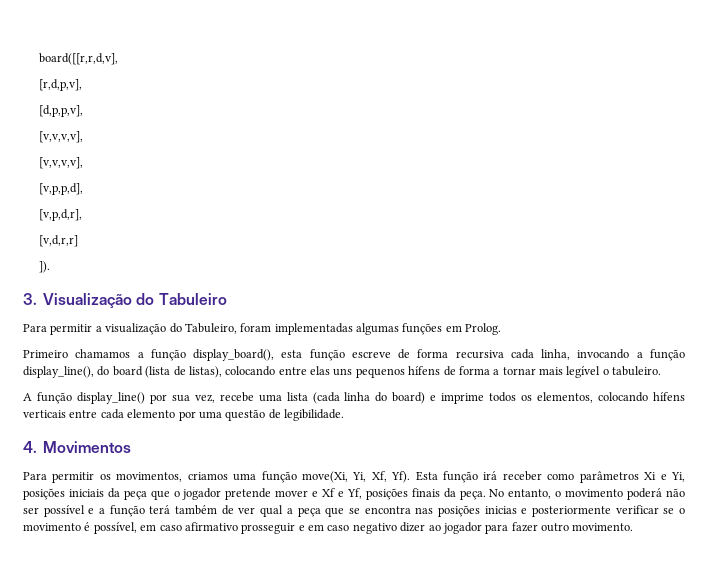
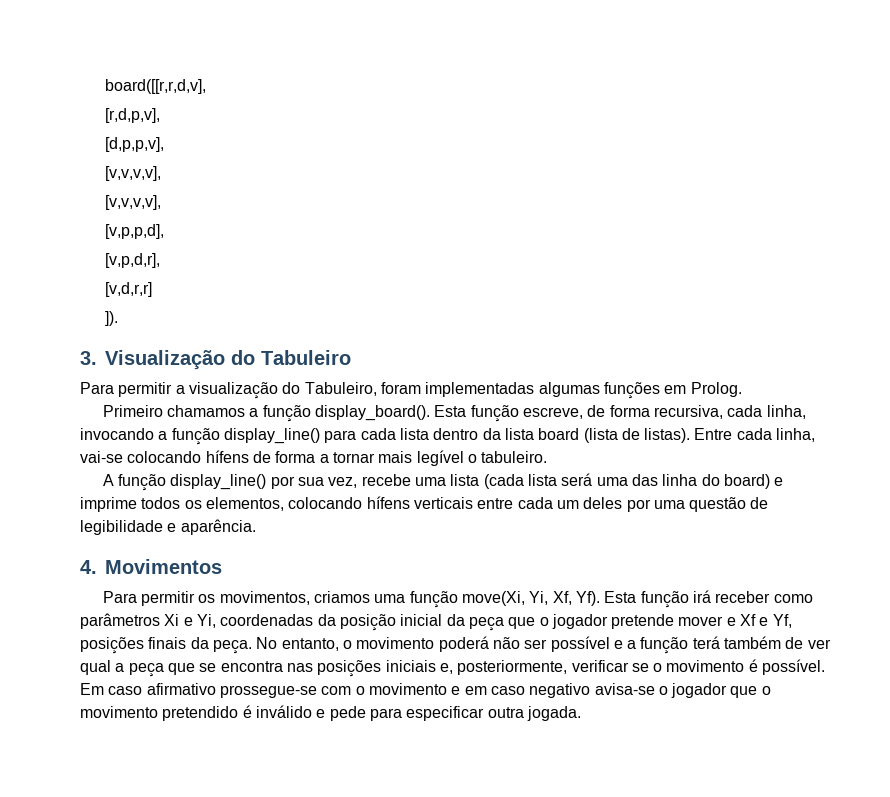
[193,349,504,361] display_board(), esta função escreve de forma recursiva -> [314,405,723,422] display_board(). Esta função escreve, de forma recursiva,
[23,366,405,378] display_line(), do board (lista de listas), colocando entre elas uns pequenos -> [223,428,816,444] [80,451,202,463] display_line() para cada lista dentro da lista board (lista de listas). Entre cada linha, vai-se colocando
(340, 398) none -> [527,473,658,486] lista será uma das
[127,409,176,418] elemento -> [556,497,623,509] um deles
[284,409,344,421] legibilidade. -> [80,519,256,535] legibilidade e aparência.
[23,488,104,500] posições iniciais -> [220,614,443,631] coordenadas da posição inicial
[484,506,611,517] inicias e posteriormente -> [385,660,568,675] iniciais e, posteriormente,
[93,522,634,534] possível, em caso afirmativo prosseguir e em caso negativo dizer ao jogador para fazer outro movimento. -> [762,659,826,675] [80,683,771,698] [80,705,581,721] possível. Em caso afirmativo prossegue-se com o movimento e em caso negativo avisa-se o jogador que o movimento pretendido é inválido e pede para especificar outra jogada.

